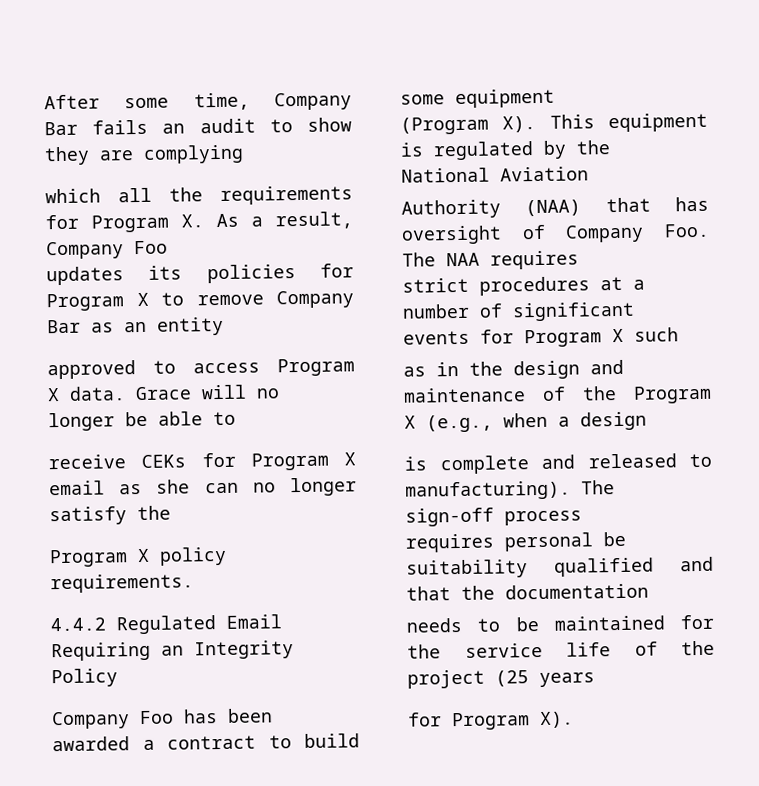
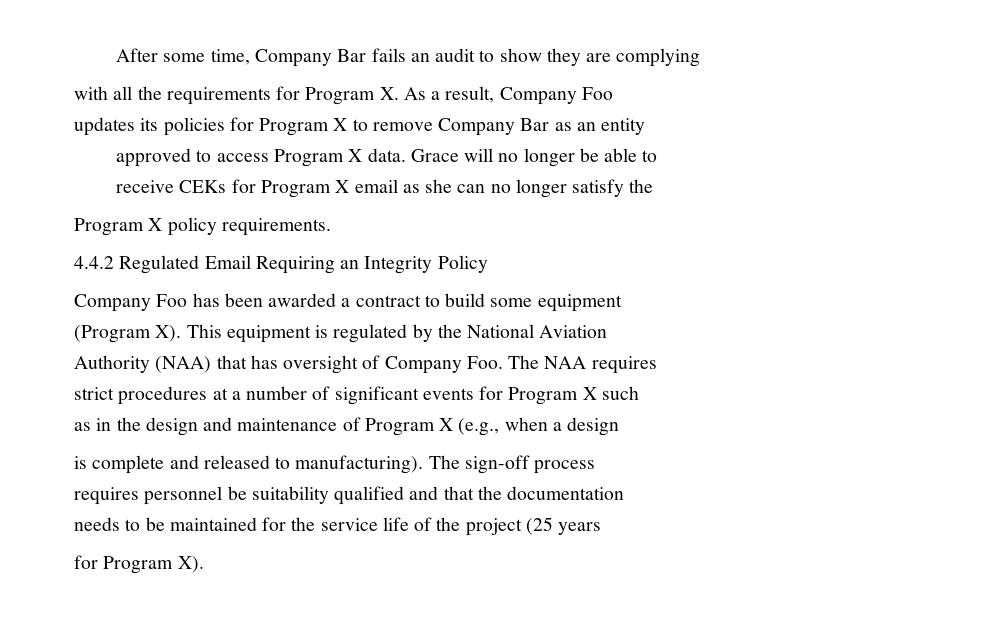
[45,188,101,204] which -> [74,86,108,100] with
[582,386,617,401] the -> (361, 424) none
[504,532,593,552] personal -> [144,486,223,505] personnel

